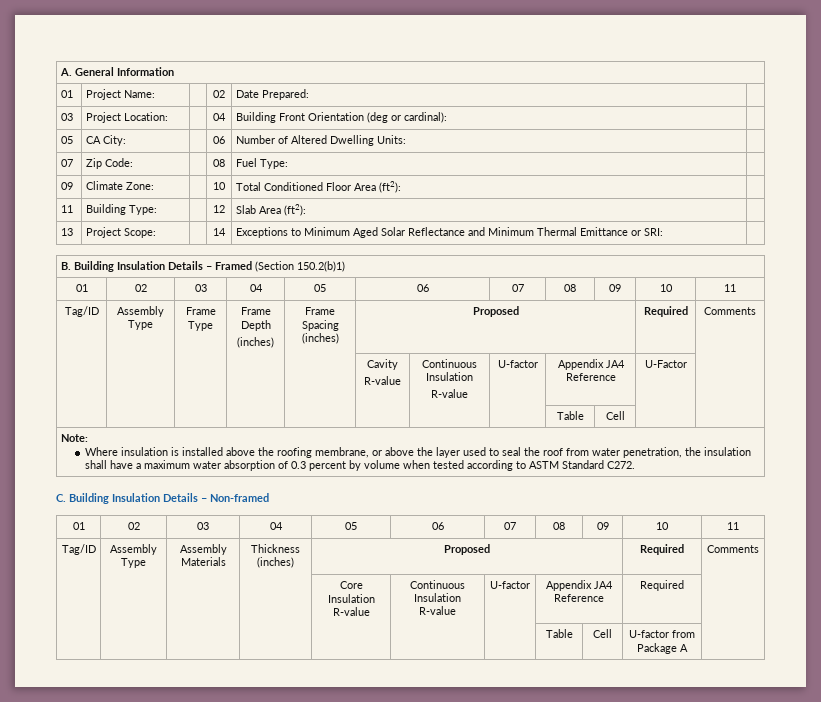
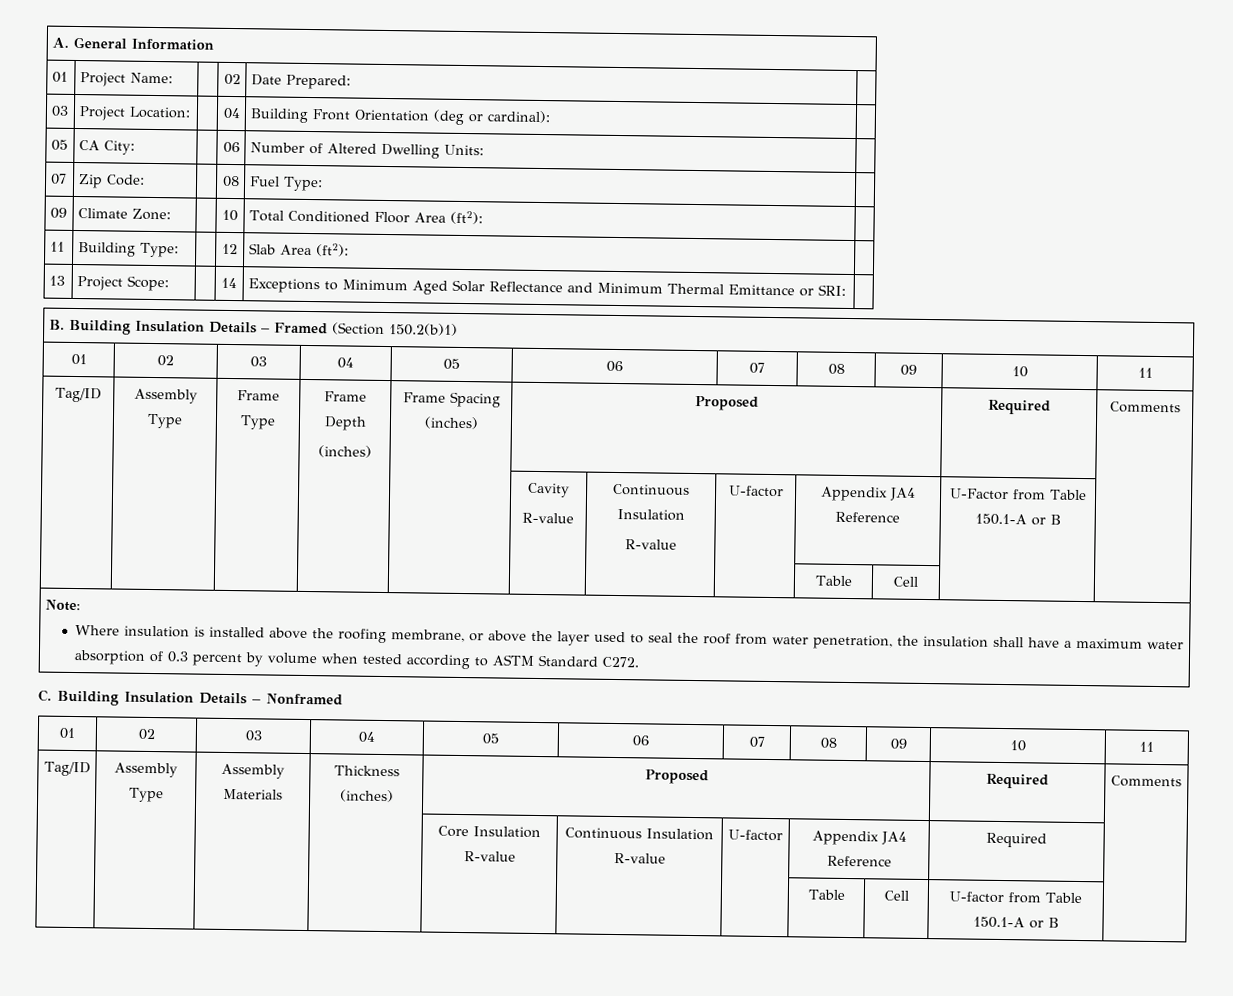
(687, 364) none -> [1013,489,1088,501] [974,513,1061,526] from Table 150.1-A or B
[210,493,269,502] Non-framed -> [266,693,343,706] Nonframed
[636,643,688,654] Package A -> [1045,892,1083,904] [972,916,1059,929] Table 150.1-A or B

